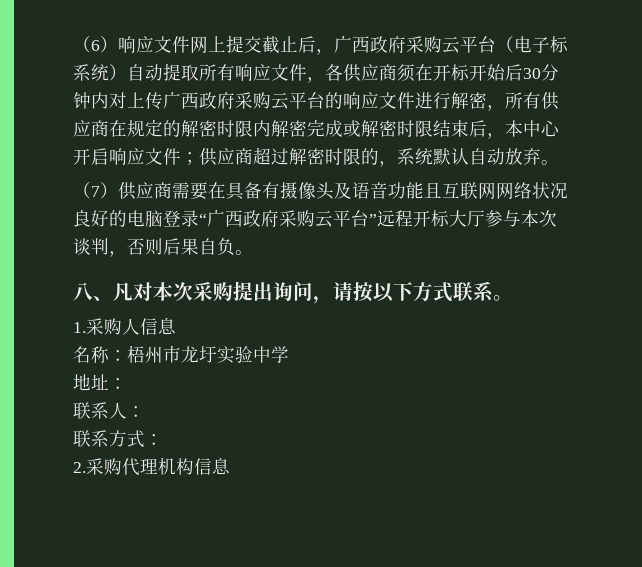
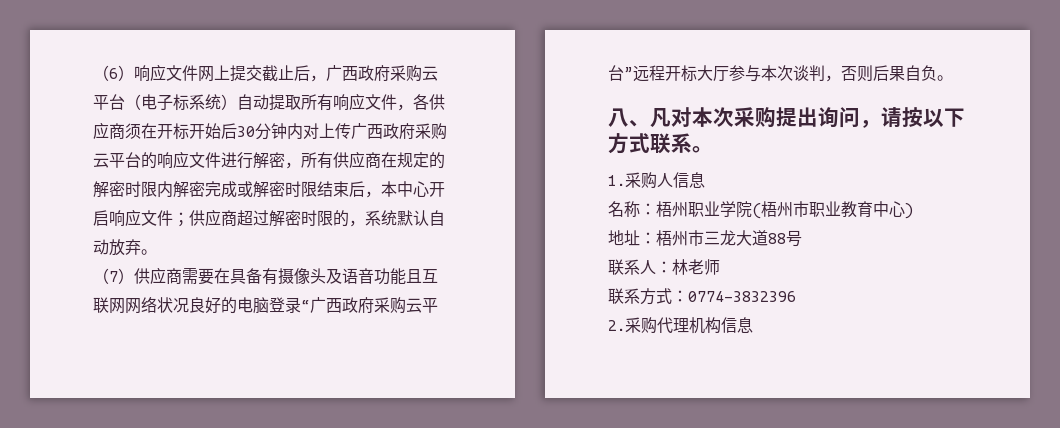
[163,345,289,364] [73,374,127,391] 市龙圩实验中学 // 地址： -> [688,201,913,219] [608,230,802,247] 职业学院(梧州市职业教育中心) // 地址：梧州市三龙大道88号
(145, 411) none -> [672,259,720,275] 林老师
(163, 439) none -> [688,291,796,302] 0774-3832396

